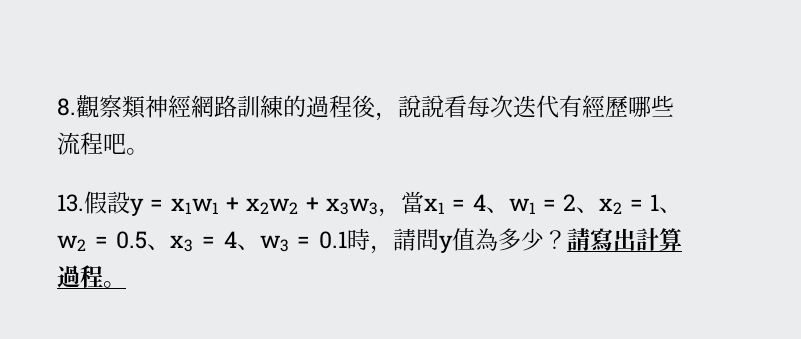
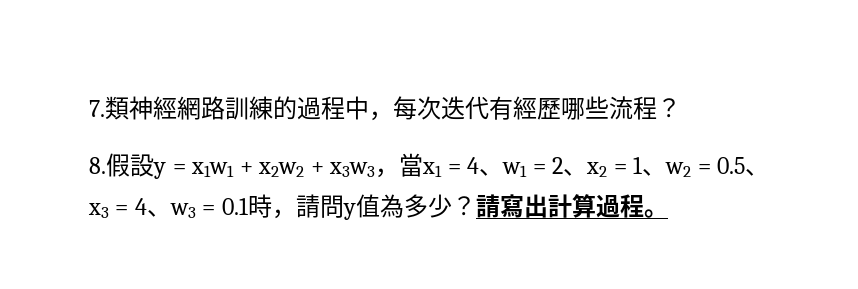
[57,95,122,118] 8.觀察 -> [89,100,105,117] 7.
[352,95,467,121] 後，說說看 -> [345,96,393,121] 中，
[103,133,149,155] [57,194,84,212] 吧。 // 13. -> [657,98,681,118] [89,157,106,174] ？ // 8.

